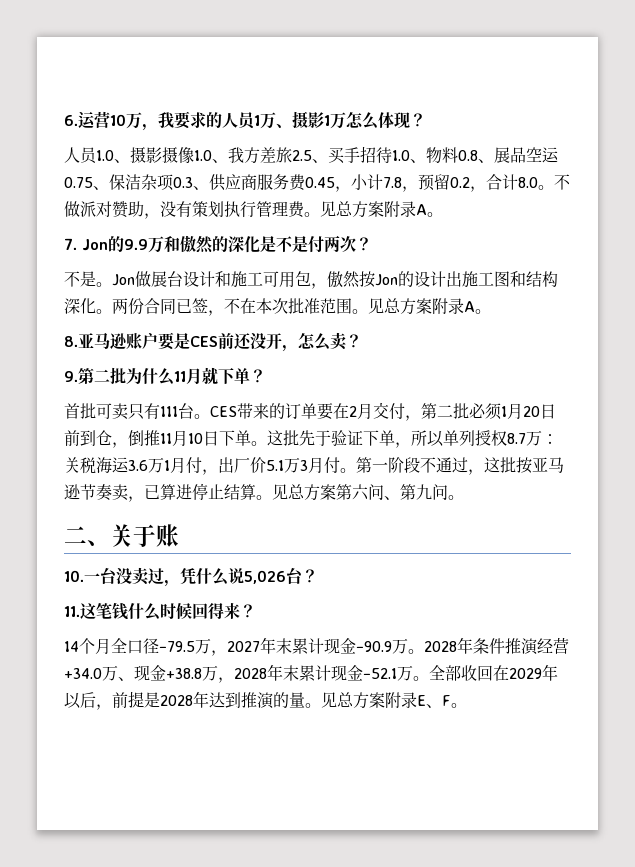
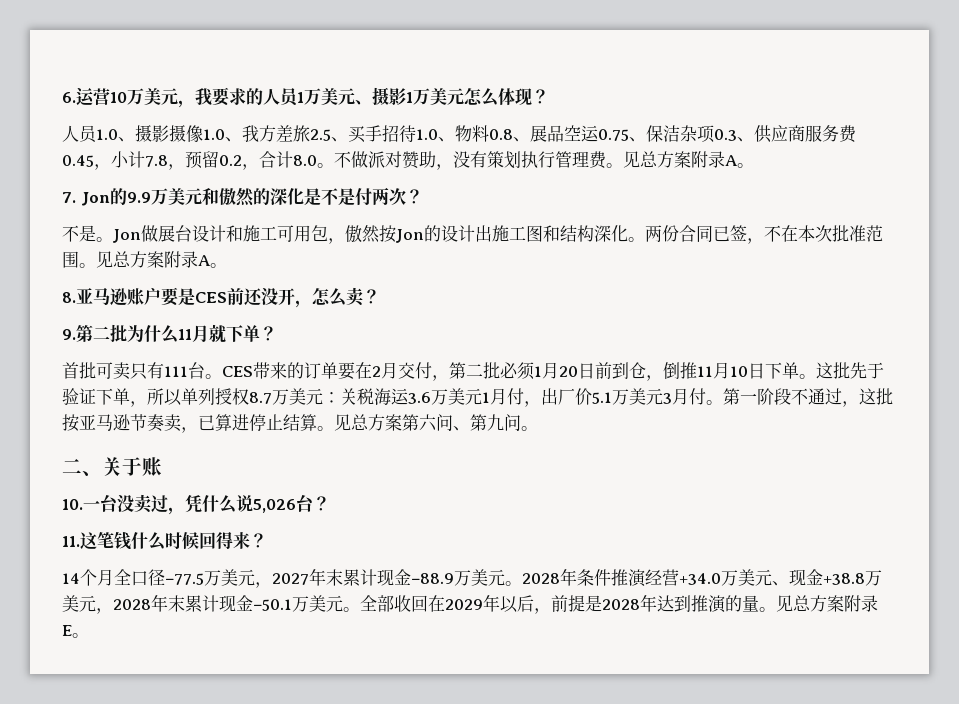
(142, 120) none -> [144,88,178,105] 美元
(276, 120) none -> [321,88,355,105] 美元
(346, 120) none -> [430,88,464,105] 美元
(164, 244) none -> [167,188,202,205] 美元
(542, 438) none -> [289,388,323,405] 美元
(164, 465) none -> [448,388,482,405] 美元
(300, 465) none -> [629,388,663,405] 美元
[159,639,211,654] −79.5万 -> [165,569,255,586] −77.5万美元
[356,639,408,654] −90.9万 -> [411,569,505,586] −88.9万美元
(118, 673) none -> [738,569,772,586] 美元
(218, 673) none -> [62,595,96,612] 美元
[363,666,413,681] −52.1万 -> [253,595,343,612] −50.1万美元
[426,695,451,708] 、F -> (72, 630) none

